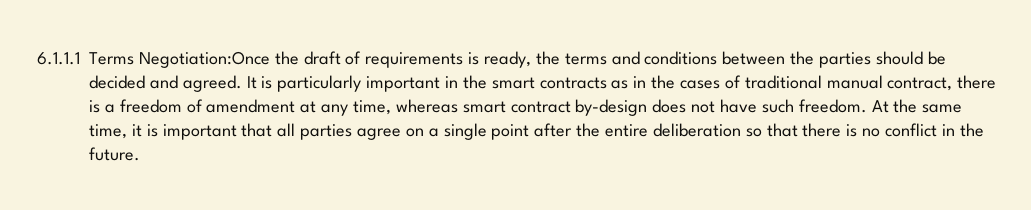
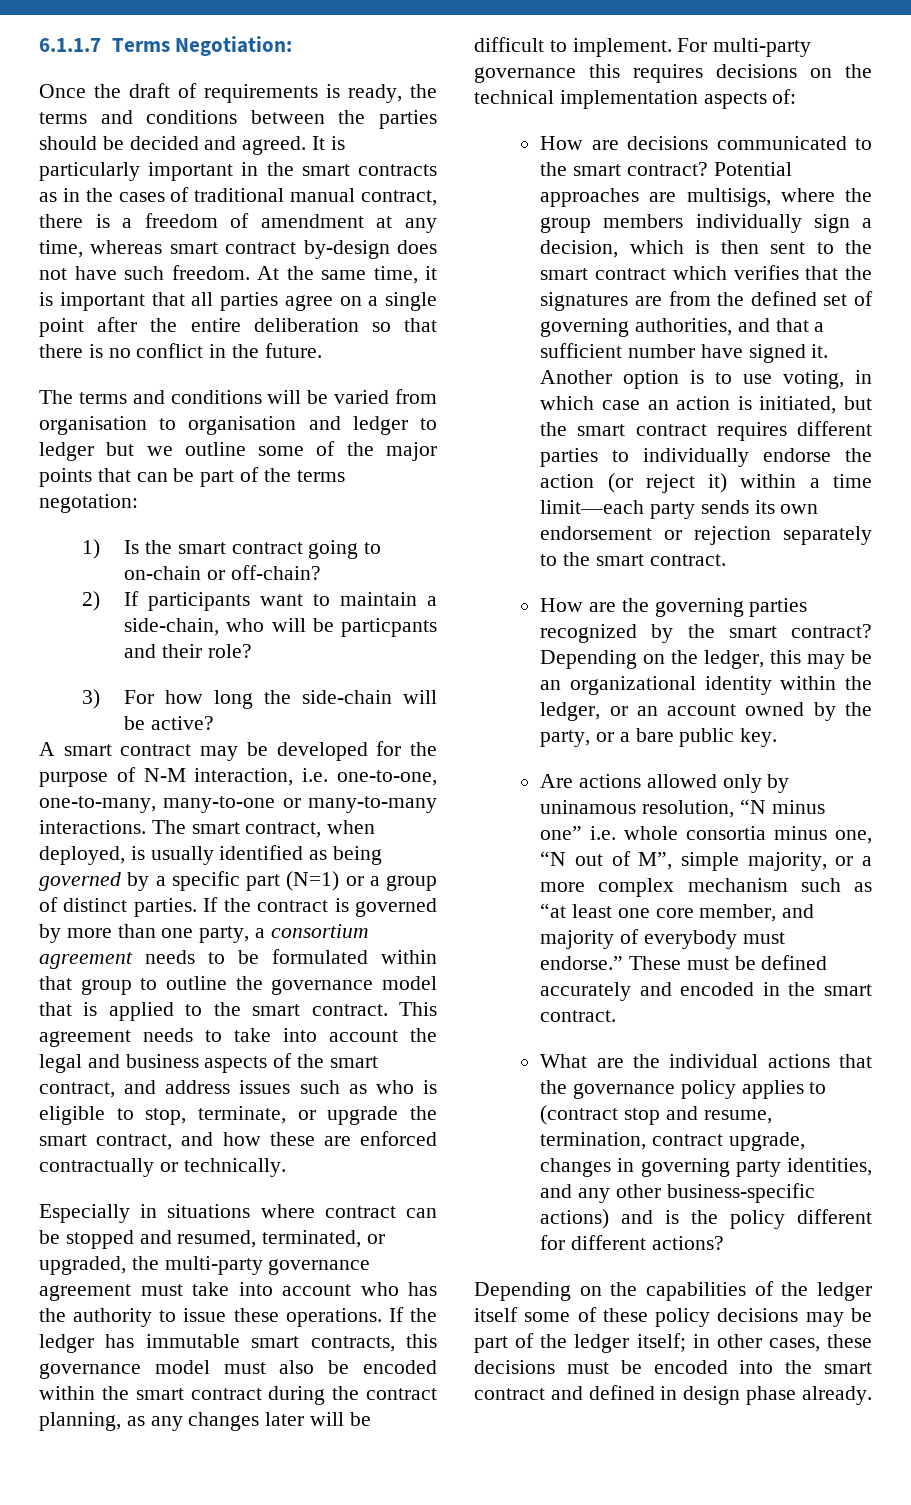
[37,51,270,68] 6.1.1.1 Terms Negotiation:Once -> [39,36,293,56] [39,84,86,98] 6.1.1.7 Terms Negotiation: // Once
(140, 154) none -> [39,389,437,404] [39,416,437,435] [39,441,437,461] [39,467,345,487] [39,494,138,513] [81,539,382,559] [124,565,321,580] [81,591,437,611] [124,618,437,637] [124,644,252,658] [81,689,437,709] [124,716,215,730] [39,741,438,761] [39,767,437,787] [39,796,437,813] [39,820,376,838] [39,845,383,865] [39,871,437,891] [39,897,437,917] [39,924,369,943] [39,949,437,969] [39,976,437,995] [39,1002,438,1021] [39,1028,437,1047] [39,1053,378,1073] [39,1080,438,1098] [39,1106,437,1125] [39,1131,437,1150] [39,1158,286,1177] [39,1204,437,1223] [39,1230,386,1249] [39,1256,371,1275] [39,1282,437,1301] [39,1307,437,1327] [39,1334,437,1353] [39,1360,438,1379] [39,1386,437,1405] [39,1412,371,1431] [474,37,812,57] [474,64,872,83] [474,89,797,109] [540,136,872,150] [540,162,792,176] [540,188,872,207] [540,214,872,233] [540,240,872,258] [540,265,872,280] [540,291,873,311] [540,318,825,337] [540,343,829,363] [540,370,872,389] [540,396,872,414] [540,421,872,441] [540,448,872,467] [540,473,872,493] [540,500,819,519] [540,526,872,545] [540,552,726,566] [540,598,808,617] [540,624,872,643] [540,650,872,669] [540,676,872,695] [540,702,872,721] [540,728,778,747] [540,774,790,793] [540,799,825,818] [540,826,872,844] [540,851,873,871] [540,878,872,897] [540,903,815,922] [540,929,785,949] [540,955,828,970] [540,982,872,1001] [540,1010,617,1022] [540,1054,872,1068] [540,1080,827,1099] [540,1105,772,1125] [540,1132,805,1151] [540,1158,872,1177] [540,1183,815,1203] [540,1209,872,1229] [540,1235,724,1250] [474,1281,872,1301] [474,1307,872,1327] [474,1333,872,1353] [474,1360,872,1374] [474,1385,872,1405] // The terms and conditions will be varied from organisation to organisation and ledger to ledger but we outline some of the major points that can be part of the terms negotation: // 1) Is the smart contract going to on-chain or off-chain? // 2) If participants want to maintain a side-chain, who will be particpants and their role? // 3) For how long the side-chain will be active? // A smart contract may be developed for the purpose of N-M interaction, i.e. one-to-one, one-to-many, many-to-one or many-to-many interactions. The smart contract, when deployed, is usually identified as being governed by a specific part (N=1) or a group of distinct parties. If the contract is governed by more than one party, a consortium agreement needs to be formulated within that group to outline the governance model that is applied to the smart contract. This agreement needs to take into account the legal and business aspects of the smart contract, and address issues such as who is eligible to stop, terminate, or upgrade the smart contract, and how these are enforced contractually or technically. // Especially in situations where contract can be stopped and resumed, terminated, or upgraded, the multi-party governance agreement must take into account who has the authority to issue these operations. If the ledger has immutable smart contracts, this governance model must also be encoded within the smart contract during the contract planning, as any changes later will be difficult to implement. For multi-party governance this requires decisions on the technical implementation aspects of: // How are decisions communicated to the smart contract? Potential approaches are multisigs, where the group members individually sign a decision, which is then sent to the smart contract which verifies that the signatures are from the defined set of governing authorities, and that a sufficient number have signed it. Another option is to use voting, in which case an action is initiated, but the smart contract requires different parties to individually endorse the action (or reject it) within a time limit—each party sends its own endorsement or rejection separately to the smart contract. // How are the governing parties recognized by the smart contract? Depending on the ledger, this may be an organizational identity within the ledger, or an account owned by the party, or a bare public key. // Are actions allowed only by uninamous resolution, “N minus one” i.e. whole consortia minus one, “N out of M”, simple majority, or a more complex mechanism such as “at least one core member, and majority of everybody must endorse.” These must be defined accurately and encoded in the smart contract. // What are the individual actions that the governance policy applies to (contract stop and resume, termination, contract upgrade, changes in governing party identities, and any other business-specific actions) and is the policy different for different actions? // Depending on the capabilities of the ledger itself some of these policy decisions may be part of the ledger itself; in other cases, these decisions must be encoded into the smart contract and defined in design phase already.

